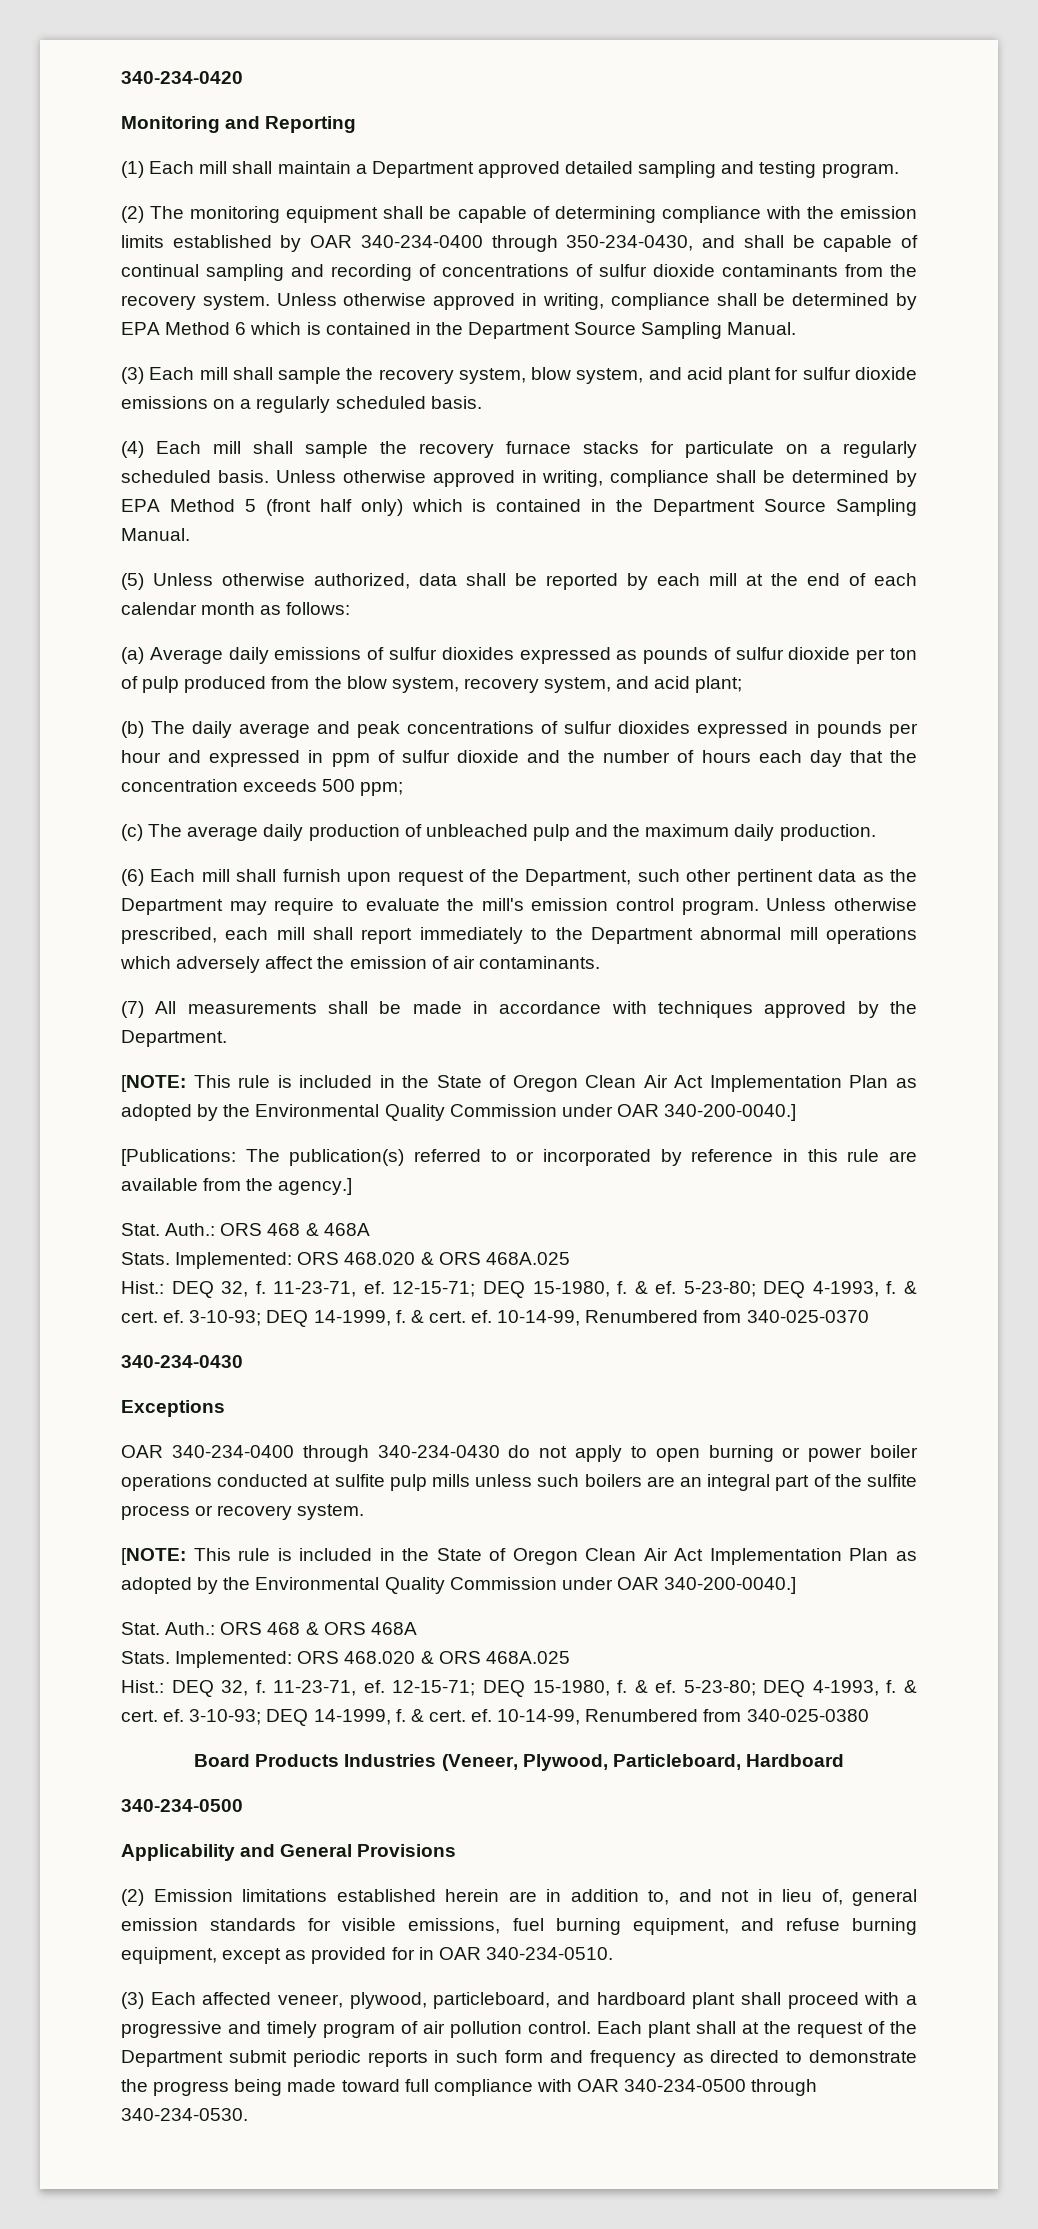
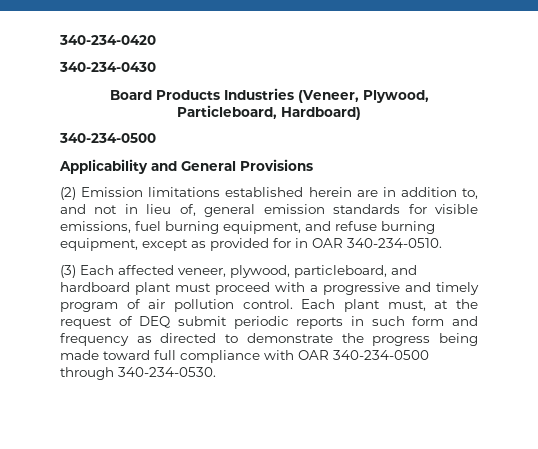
[121,116,357,133] [121,161,899,178] [121,206,917,223] [121,235,919,252] [121,264,917,281] [121,293,918,310] [121,322,797,339] [121,367,917,384] [121,396,482,413] [121,441,917,458] [121,470,917,487] [121,499,917,516] [121,528,190,541] [121,573,917,590] [121,602,351,615] [121,647,918,664] [121,676,743,693] [121,721,918,738] [121,750,917,767] [121,779,404,796] [121,824,876,841] [121,869,918,886] [121,898,917,915] [121,927,918,944] [120,956,600,973] [121,1001,918,1018] [121,1030,227,1047] [121,1075,917,1092] [121,1104,797,1121] [121,1149,917,1166] [121,1178,353,1195] [121,1223,370,1236] [121,1252,570,1269] [121,1281,917,1298] [121,1310,869,1327] [121,1355,243,1368] [121,1400,225,1417] [121,1445,919,1462] [121,1474,918,1491] [121,1504,365,1520] [121,1548,917,1565] [121,1577,797,1594] [121,1622,417,1635] [121,1651,570,1668] [121,1680,917,1697] [121,1709,869,1726] Monitoring and Reporting // (1) Each mill shall maintain a Department approved detailed sampling and testing program. // (2) The monitoring equipment shall be capable of determining compliance with the emission limits established by OAR 340-234-0400 through 350-234-0430, and shall be capable of continual sampling and recording of concentrations of sulfur dioxide contaminants from the recovery system. Unless otherwise approved in writing, compliance shall be determined by EPA Method 6 which is contained in the Department Source Sampling Manual. // (3) Each mill shall sample the recovery system, blow system, and acid plant for sulfur dioxide emissions on a regularly scheduled basis. // (4) Each mill shall sample the recovery furnace stacks for particulate on a regularly scheduled basis. Unless otherwise approved in writing, compliance shall be determined by EPA Method 5 (front half only) which is contained in the Department Source Sampling Manual. // (5) Unless otherwise authorized, data shall be reported by each mill at the end of each calendar month as follows: // (a) Average daily emissions of sulfur dioxides expressed as pounds of sulfur dioxide per ton of pulp produced from the blow system, recovery system, and acid plant; // (b) The daily average and peak concentrations of sulfur dioxides expressed in pounds per hour and expressed in ppm of sulfur dioxide and the number of hours each day that the concentration exceeds 500 ppm; // (c) The average daily production of unbleached pulp and the maximum daily production. // (6) Each mill shall furnish upon request of the Department, such other pertinent data as the Department may require to evaluate the mill's emission control program. Unless otherwise prescribed, each mill shall report immediately to the Department abnormal mill operations which adversely affect the emission of air contaminants. // (7) All measurements shall be made in accordance with techniques approved by the Department. // [NOTE: This rule is included in the State of Oregon Clean Air Act Implementation Plan as adopted by the Environmental Quality Commission under OAR 340-200-0040.] // [Publications: The publication(s) referred to or incorporated by reference in this rule are available from the agency.] // Stat. Auth.: ORS 468 & 468A // Stats. Implemented: ORS 468.020 & ORS 468A.025 // Hist.: DEQ 32, f. 11-23-71, ef. 12-15-71; DEQ 15-1980, f. & ef. 5-23-80; DEQ 4-1993, f. & cert. ef. 3-10-93; DEQ 14-1999, f. & cert. ef. 10-14-99, Renumbered from 340-025-0370 // 340-234-0430 // Exceptions // OAR 340-234-0400 through 340-234-0430 do not apply to open burning or power boiler operations conducted at sulfite pulp mills unless such boilers are an integral part of the sulfite process or recovery system. // [NOTE: This rule is included in the State of Oregon Clean Air Act Implementation Plan as adopted by the Environmental Quality Commission under OAR 340-200-0040.] // Stat. Auth.: ORS 468 & ORS 468A // Stats. Implemented: ORS 468.020 & ORS 468A.025 // Hist.: DEQ 32, f. 11-23-71, ef. 12-15-71; DEQ 15-1980, f. & ef. 5-23-80; DEQ 4-1993, f. & cert. ef. 3-10-93; DEQ 14-1999, f. & cert. ef. 10-14-99, Renumbered from 340-025-0380 -> [59,62,156,72] 340-234-0430
[745,1754,844,1767] Hardboard -> [281,107,361,120] Hardboard)
[741,1992,781,2005] shall -> [175,283,211,292] must
[696,2021,736,2034] shall -> [387,300,426,311] must,
[890,2021,917,2034] [121,2050,223,2067] the Department -> [139,316,172,328] DEQ

